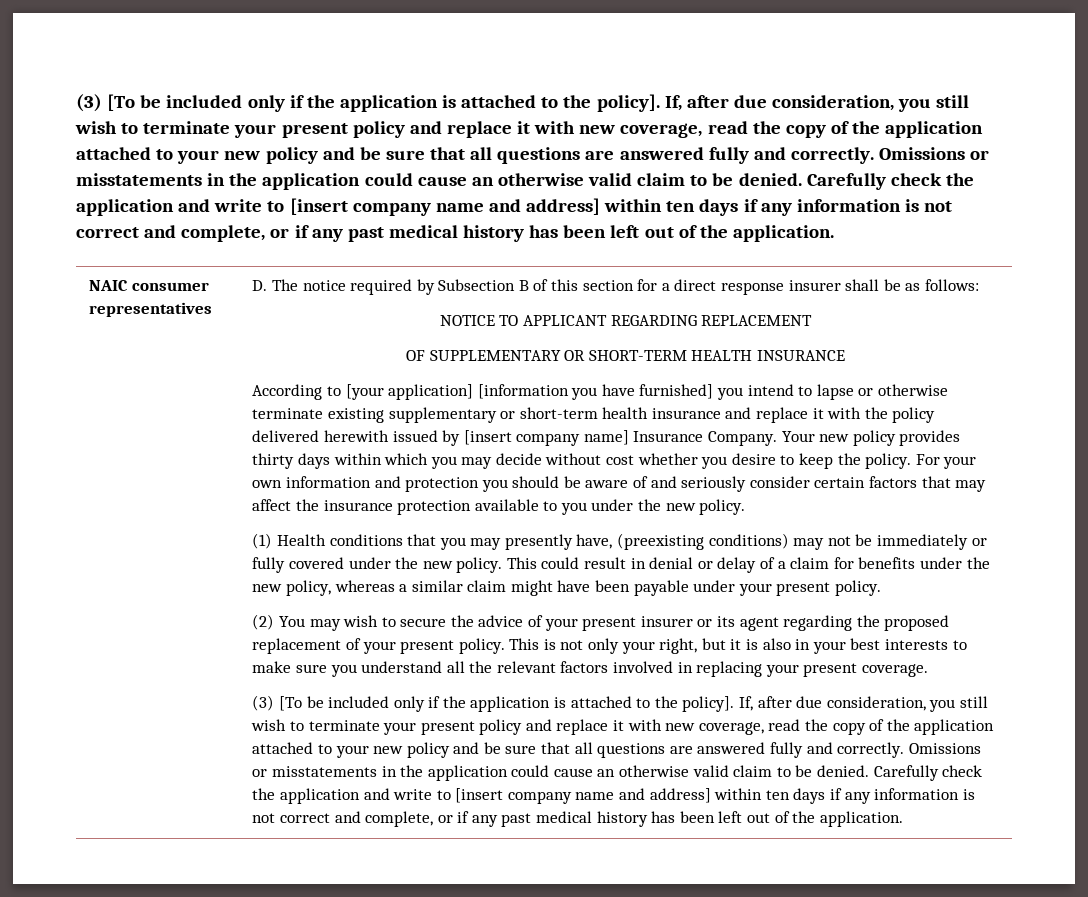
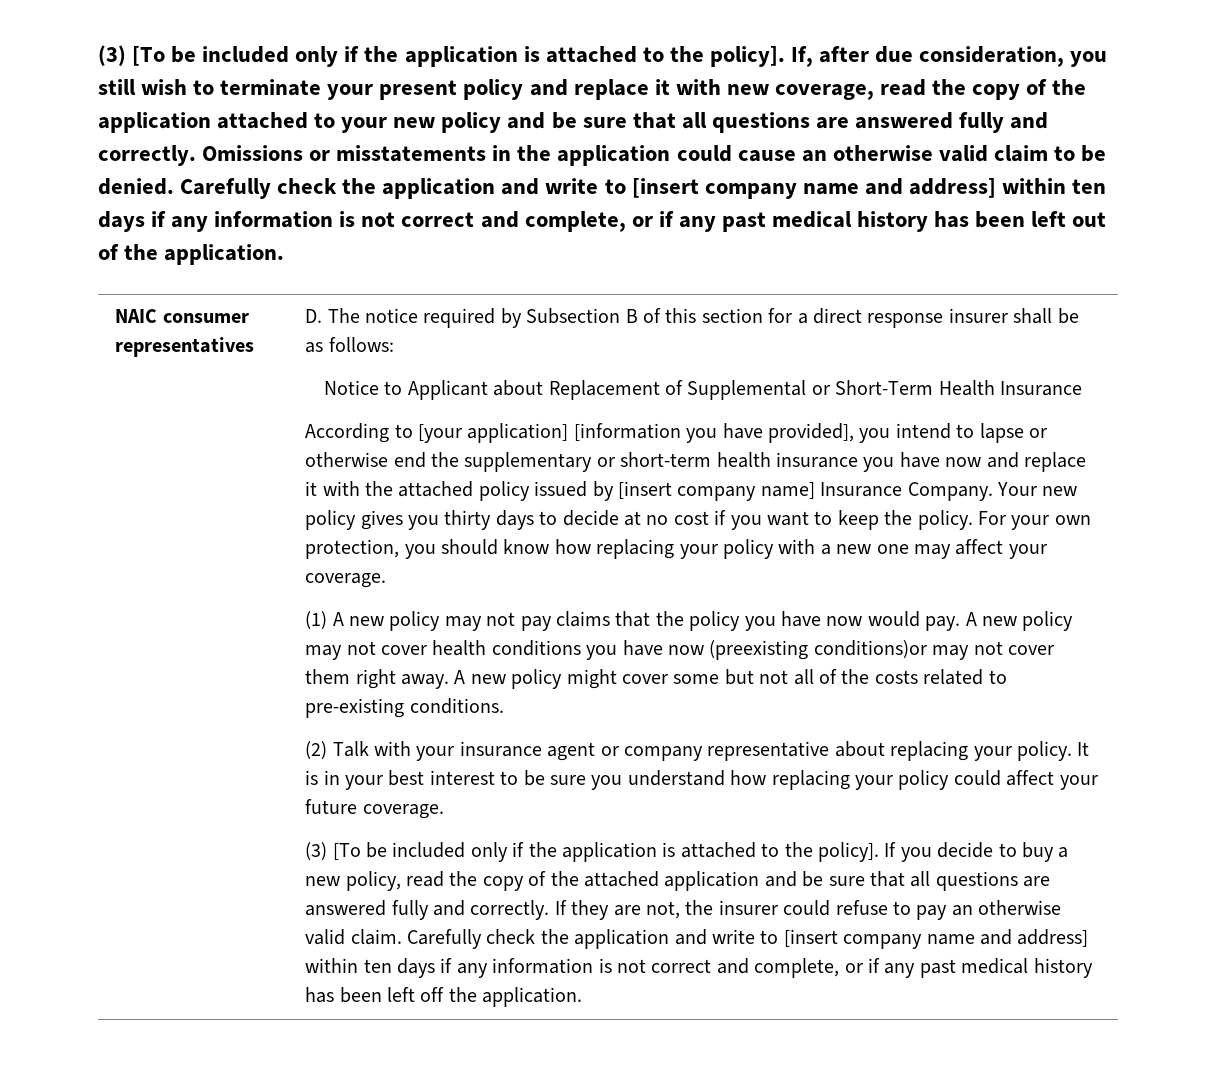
[439,315,813,326] [406,350,845,361] NOTICE TO APPLICANT REGARDING REPLACEMENT // OF SUPPLEMENTARY OR SHORT-TERM HEALTH INSURANCE -> [324,380,1082,400] Notice to Applicant about Replacement of Supplemental or Short-Term Health Insurance
[639,384,714,399] furnished] -> [767,423,854,443] provided],
[252,408,384,423] terminate existing -> [393,452,459,468] end the
(721, 413) none -> [863,452,982,472] you have now
[892,407,936,423] [252,430,389,442] policy delivered herewith -> [398,481,530,501] attached policy
[899,430,961,446] [252,453,776,469] provides thirty days within which you may decide without cost whether you desire -> [360,510,809,530] gives you thirty days to decide at no cost if you want
[285,476,987,492] [252,499,746,515] [252,533,987,550] [252,557,990,573] [252,580,882,596] [252,614,950,631] [252,638,967,654] [252,661,858,677] information and protection you should be aware of and seriously consider certain factors that may affect the insurance protection available to you under the new policy. // (1) Health conditions that you may presently have, (preexisting conditions) may not be immediately or fully covered under the new policy. This could result in denial or delay of a claim for benefits under the new policy, whereas a similar claim might have been payable under your present policy. // (2) You may wish to secure the advice of your present insurer or its agent regarding the proposed replacement of your present policy. This is not only your right, but it is also in your best interests to make sure you understand all the relevant factors involved in replacing your present -> [305,539,1047,559] [305,573,387,588] [305,611,1074,631] [305,640,1054,660] [305,669,1007,689] [305,698,504,718] [305,741,1090,761] [305,770,1098,790] [305,799,358,814] protection, you should know how replacing your policy with a new one may affect your coverage. // (1) A new policy may not pay claims that the policy you have now would pay. A new policy may not cover health conditions you have now (preexisting conditions)or may not cover them right away. A new policy might cover some but not all of the costs related to pre-existing conditions. // (2) Talk with your insurance agent or company representative about replacing your policy. It is in your best interest to be sure you understand how replacing your policy could affect your future
[739,696,988,712] [251,719,995,735] [252,742,450,758] If, after due consideration, you still wish to terminate your present policy and replace it with new coverage, read the copy of the application attached to your new policy -> [884,842,1069,862] [305,871,760,891] If you decide to buy a new policy, read the copy of the attached application
[908,743,981,754] [252,765,870,781] Omissions or misstatements in the application could cause an otherwise valid claim to be denied. -> [554,900,1062,920] [305,929,402,945] If they are not, the insurer could refuse to pay an otherwise valid claim.
[747,811,790,823] out of -> [420,987,445,1002] off

